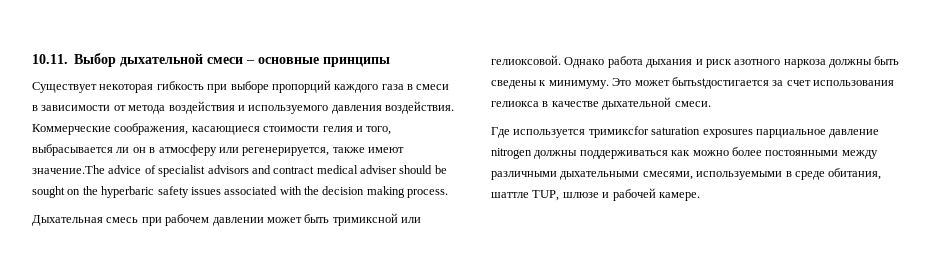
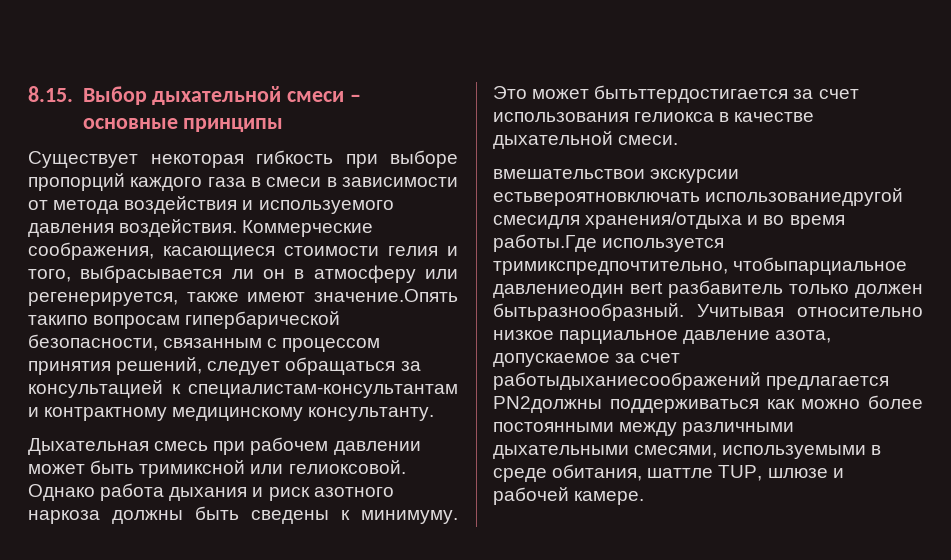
[32,54,68,64] 10.11. -> [28,86,73,102] 8.15.
[32,165,447,177] [32,186,449,198] значение.The advice of specialist advisors and contract medical adviser should be sought on the hyperbaric safety issues associated with the decision making process. -> [314,289,459,302] [28,311,341,329] [28,334,381,352] [28,357,421,375] [28,380,458,398] [28,407,435,421] значение.Опять такипо вопросам гипербарической безопасности, связанным с процессом принятия решений, следует обращаться за консультацией к специалистам-консультантам и контрактному медицинскому консультанту.
[671,77,769,89] бытьstдостигается -> [594,85,789,103] бытьттердостигается
[491,126,880,138] [491,148,578,159] Где используется тримиксfor saturation exposures парциальное давление nitrogen должны -> [493,169,740,183] [493,188,904,206] [493,212,845,229] [493,234,725,252] [493,257,908,275] [493,280,923,298] [493,303,923,321] [493,330,832,344] [493,353,681,367] [493,372,890,390] [493,396,602,413] вмешательствои экскурсии естьвероятновключать использованиедругой смесидля хранения/отдыха и во время работы.Где используется тримикспредпочтительно, чтобыпарциальное давлениеодин вert разбавитель только должен бытьразнообразный. Учитывая относительно низкое парциальное давление азота, допускаемое за счет работыдыханиесоображений предлагается PN2должны

